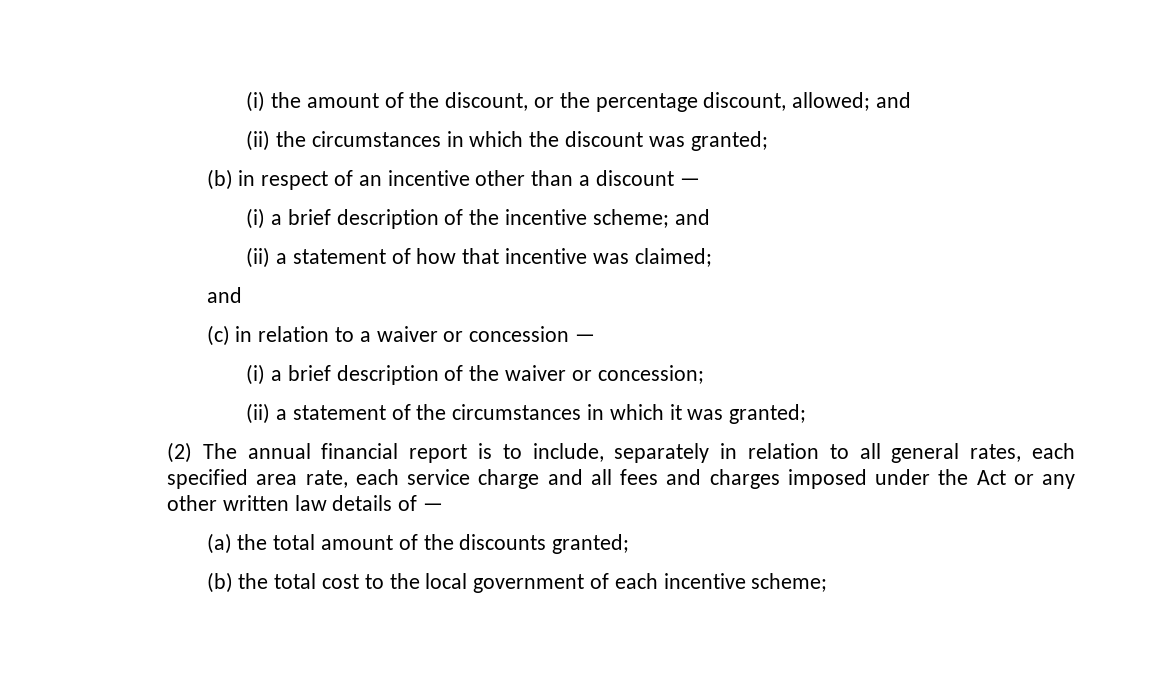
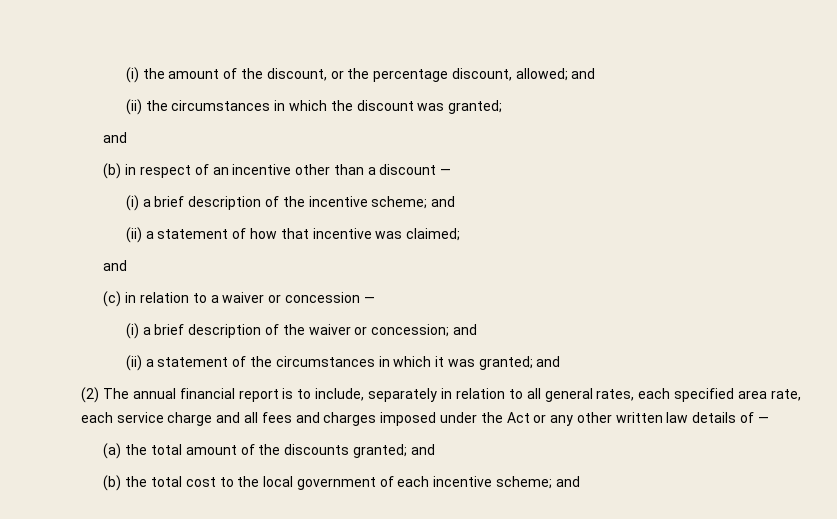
(768, 141) none -> [103,132,128,143] // and
(704, 374) none -> [452,324,477,335] and
(807, 414) none -> [536,356,561,367] and
(630, 544) none -> [410,444,435,455] and
(828, 582) none -> [555,476,580,487] and

